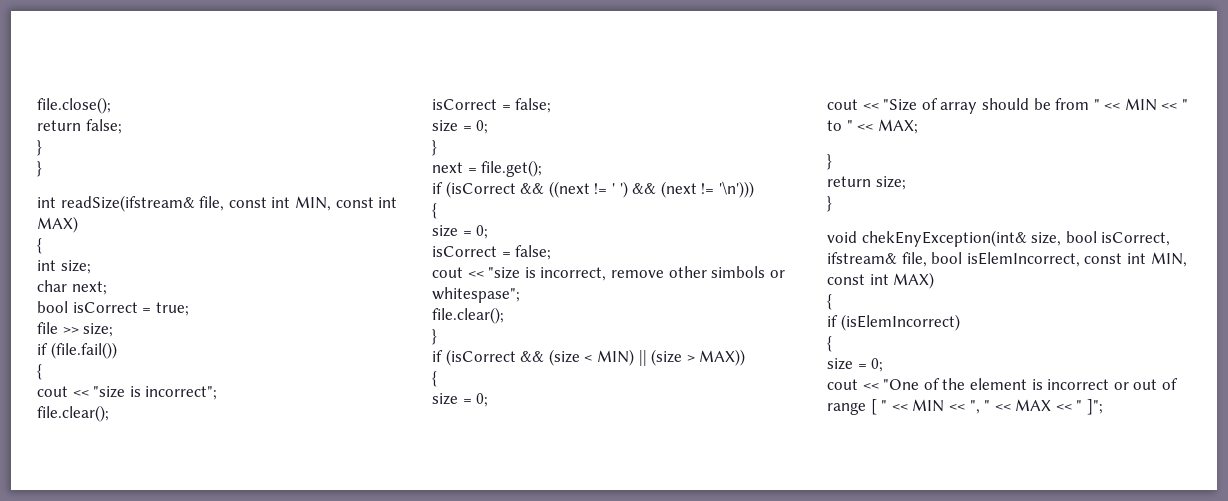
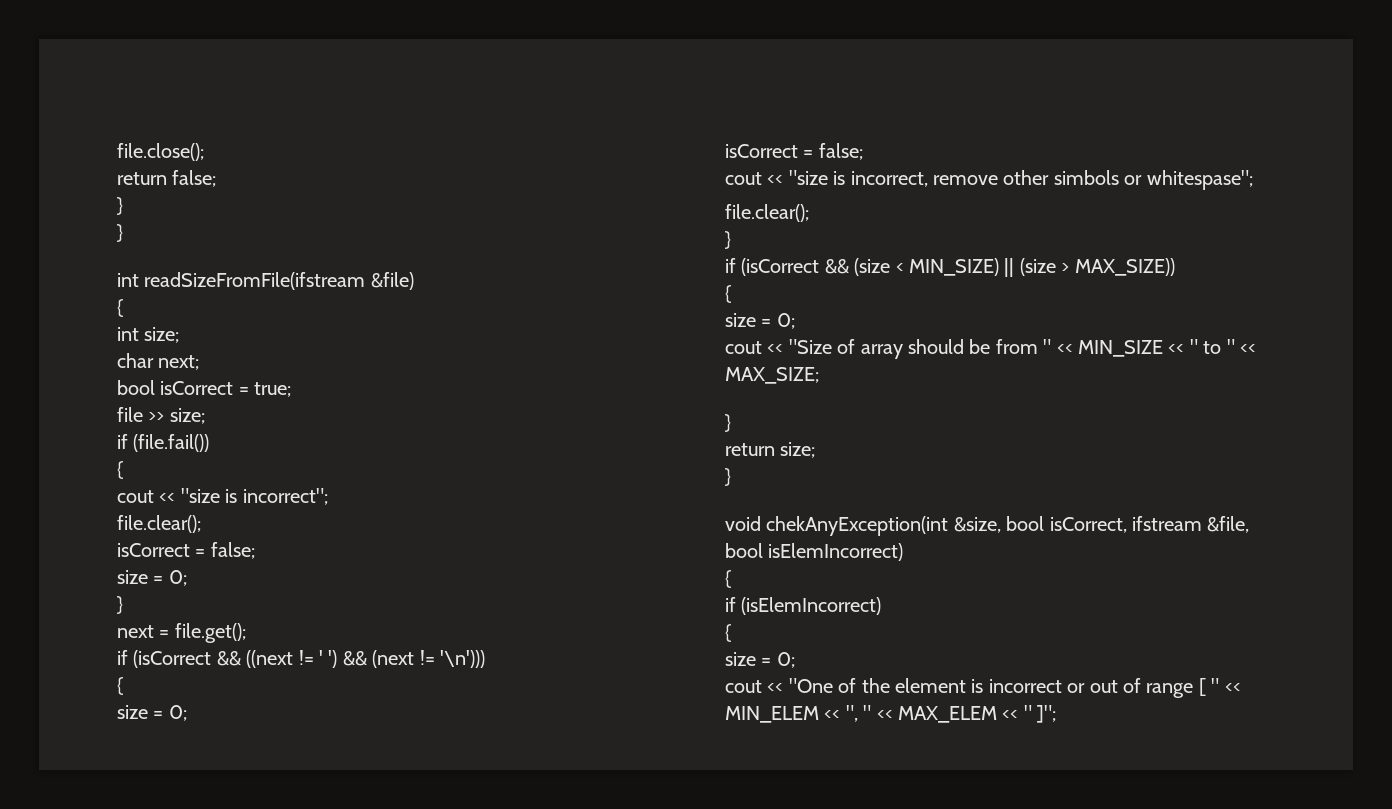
[60,195,398,212] [37,216,78,233] readSize(ifstream& file, const int MIN, const int MAX) -> [144,272,414,290] readSizeFromFile(ifstream &file)
[596,349,634,366] MIN) -> [909,258,999,276] MIN_SIZE)
[699,349,746,366] MAX)) -> [1074,258,1175,276] MAX_SIZE))
[1124,98,1157,111] MIN -> [1078,340,1163,357] MIN_SIZE
[877,119,918,134] MAX; -> [725,367,819,384] MAX_SIZE;
[861,230,1171,247] [827,252,1187,267] [827,272,935,289] chekEnyException(int& size, bool isCorrect, ifstream& file, bool isElemIncorrect, const int MIN, const int MAX) -> [766,516,1250,536] [725,543,904,561] chekAnyException(int &size, bool isCorrect, ifstream &file, bool isElemIncorrect)
[912,399,945,412] MIN -> [725,706,819,723] MIN_ELEM
[1015,399,1052,411] MAX -> [898,706,997,723] MAX_ELEM

